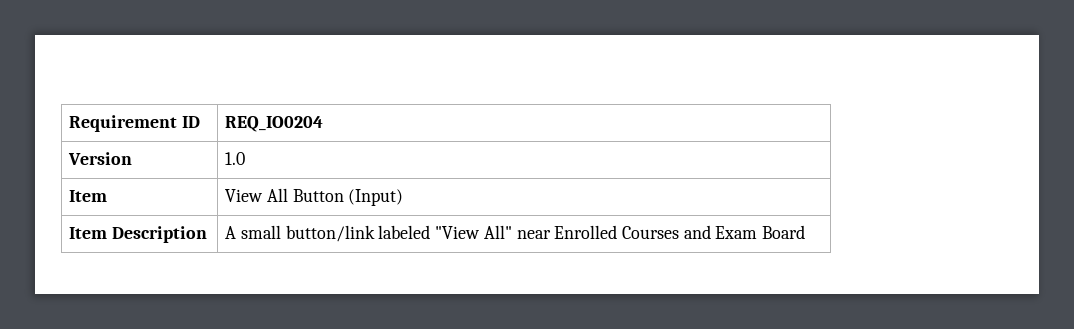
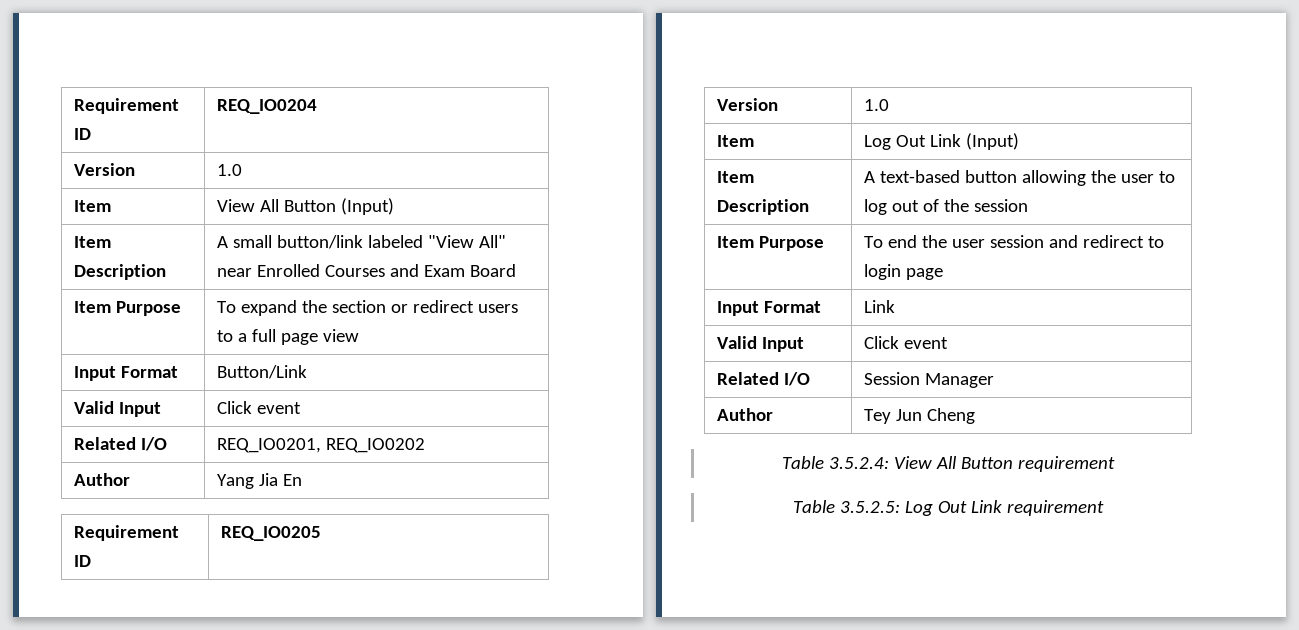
(806, 232) none -> [73,301,181,316] [216,300,518,316] [216,329,359,345] [73,366,178,381] [216,365,307,379] [73,401,161,417] [216,401,301,414] [73,437,167,451] [216,438,425,453] [73,473,130,486] [216,473,302,489] [73,525,179,541] [73,555,91,567] [220,526,321,541] [716,98,778,111] [863,99,889,111] [716,135,754,147] [863,133,1019,150] [716,171,754,183] [716,199,809,215] [863,170,1175,186] [863,199,1028,215] [716,236,824,251] [863,235,1164,248] [863,264,943,280] [716,301,821,316] [863,300,895,313] [716,336,804,352] [863,336,948,349] [716,372,810,386] [863,372,994,388] [716,408,773,421] [863,408,975,424] [782,456,1115,472] [793,500,1104,516] // Item Purpose | To expand the section or redirect users to a full page view // Input Format | Button/Link // Valid Input | Click event // Related I/O | REQ_IO0201, REQ_IO0202 // Author | Yang Jia En // Requirement ID | REQ_IO0205 // Version | 1.0 // Item | Log Out Link (Input) // Item Description | A text-based button allowing the user to log out of the session // Item Purpose | To end the user session and redirect to login page // Input Format | Link // Valid Input | Click event // Related I/O | Session Manager // Author | Tey Jun Cheng // Table 3.5.2.4: View All Button requirement // Table 3.5.2.5: Log Out Link requirement

